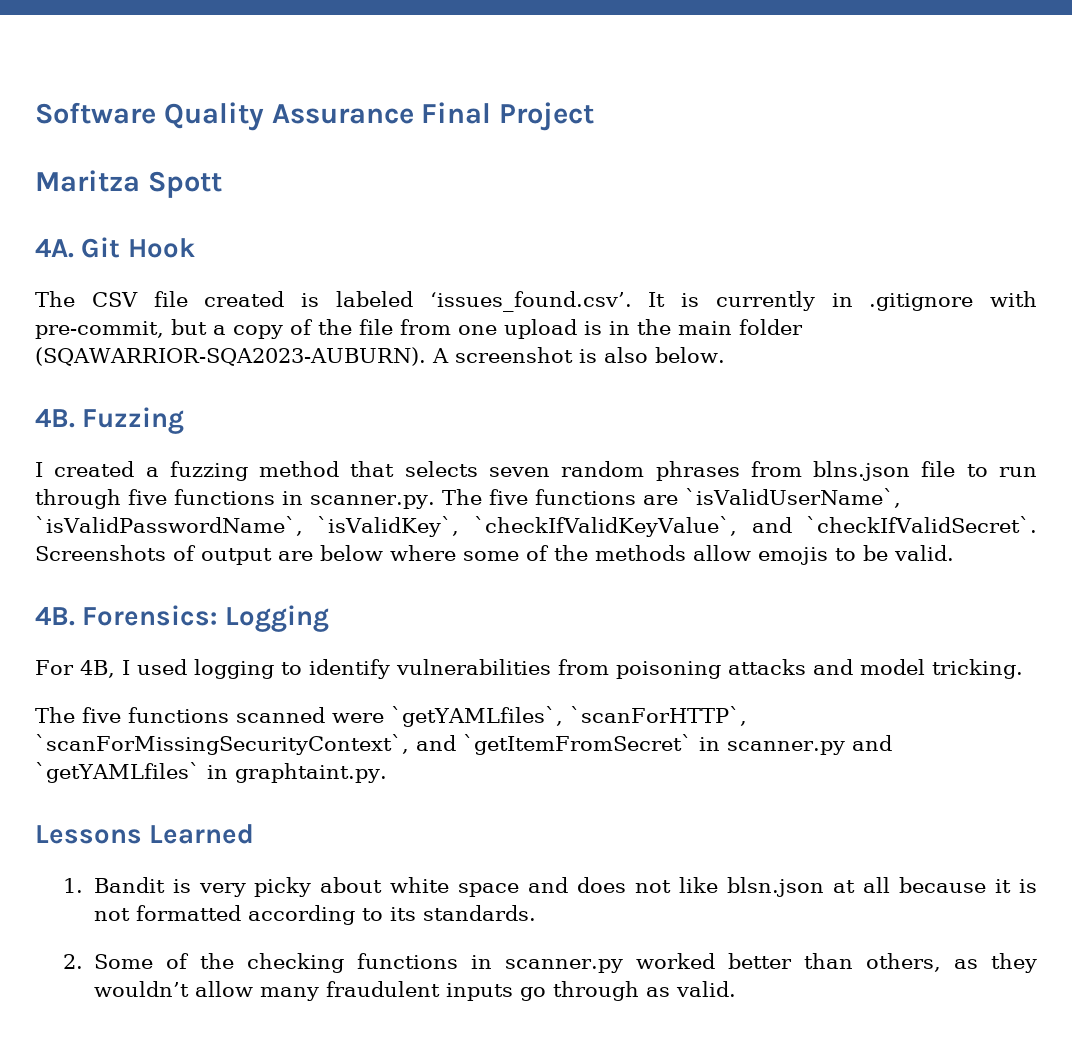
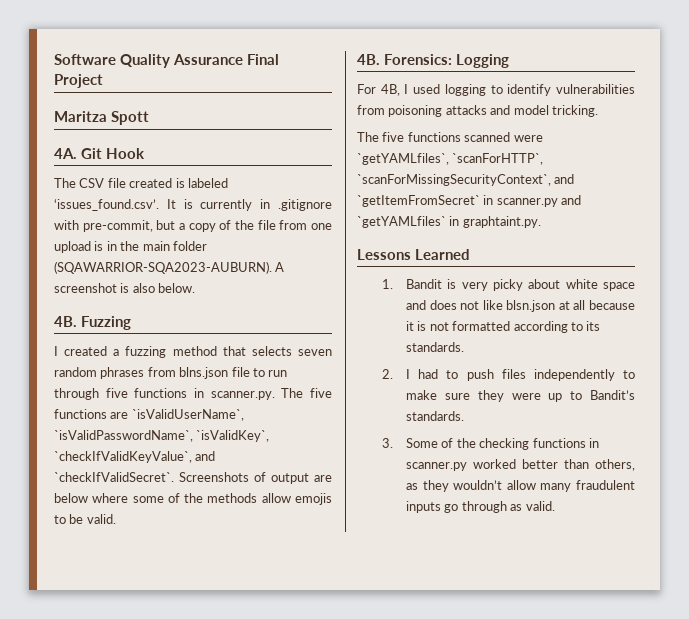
(84, 961) none -> [406,369,635,381] [406,390,635,402] [406,411,465,421] [381,438,393,448] I had to push files independently to make sure they were up to Bandit’s standards. // 3.

